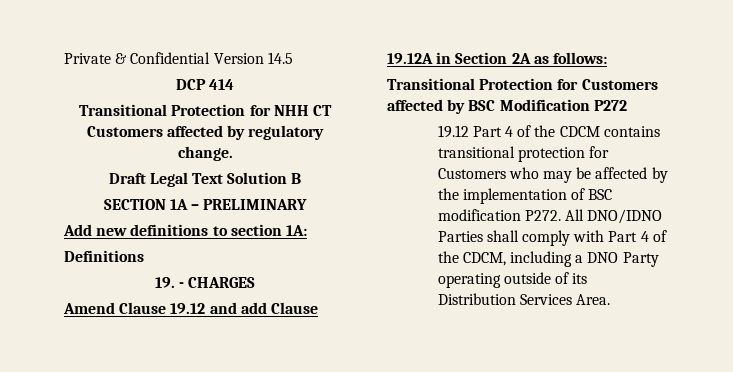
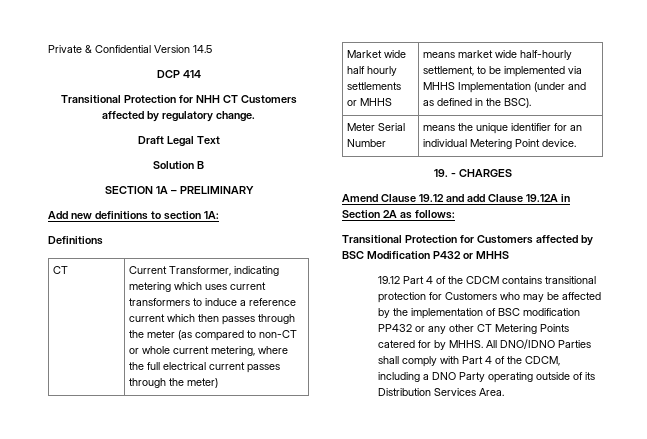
(223, 178) none -> (220, 140) //
(144, 256) none -> [53,266,69,274] [129,266,280,276] [129,282,267,292] [129,298,297,306] [129,314,296,325] [129,330,298,341] [129,346,289,356] [129,362,281,373] [129,378,219,388] [347,50,407,58] [347,66,398,76] [347,82,402,90] [347,98,393,106] [423,50,573,60] [423,66,583,77] [423,82,587,93] [423,98,532,108] [347,123,406,131] [347,139,387,147] [423,123,583,134] [423,139,577,149] // CT | Current Transformer, indicating metering which uses current transformers to induce a reference current which then passes through the meter (as compared to non-CT or whole current metering, where the full electrical current passes through the meter) // Market wide half hourly settlements or MHHS | means market wide half-hourly settlement, to be implemented via MHHS Implementation (under and as defined in the BSC). // Meter Serial Number | means the unique identifier for an individual Metering Point device.
[593,100,627,111] P272 -> [433,251,509,259] P432 or MHHS
[524,210,561,221] P272. -> [378,324,570,334] [378,340,484,350] PP432 or any other CT Metering Points catered for by MHHS.

